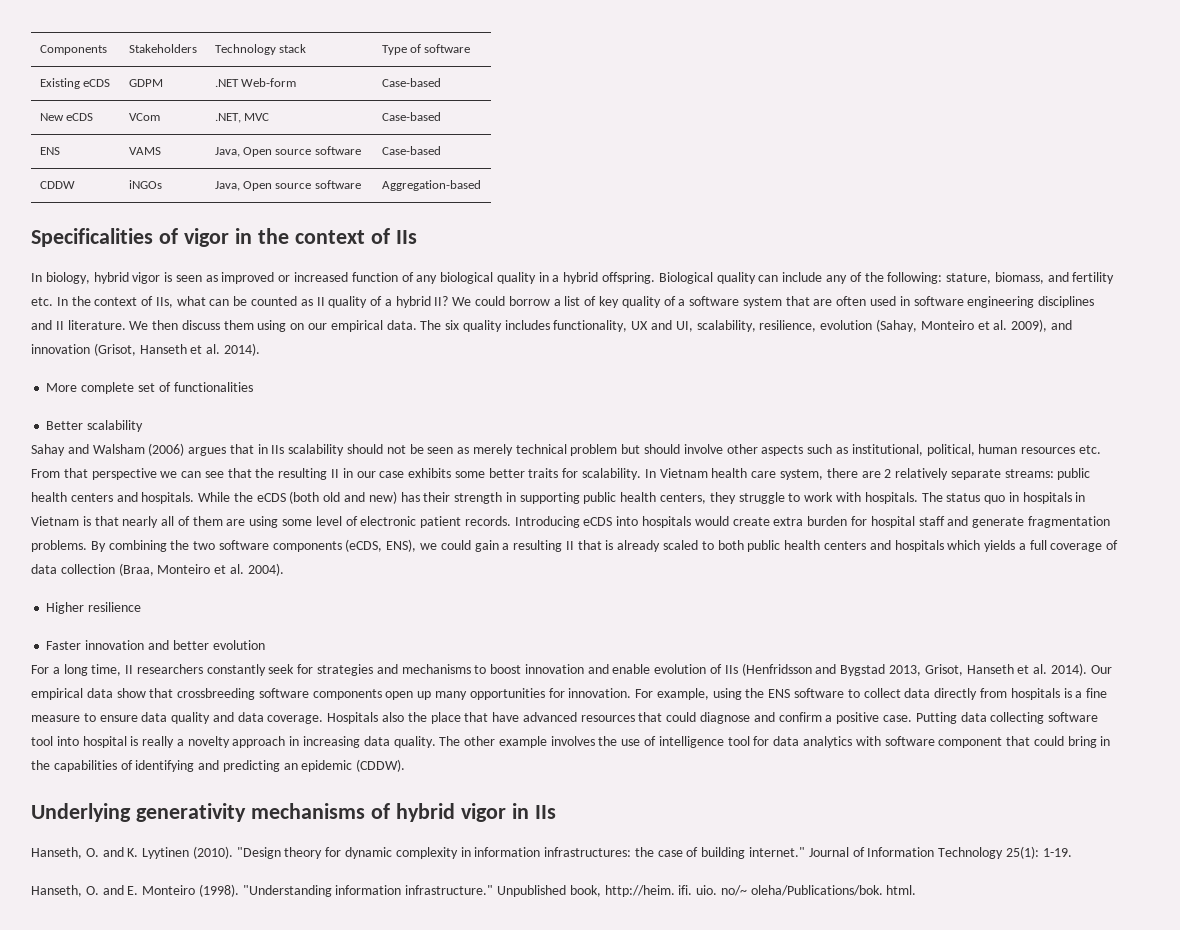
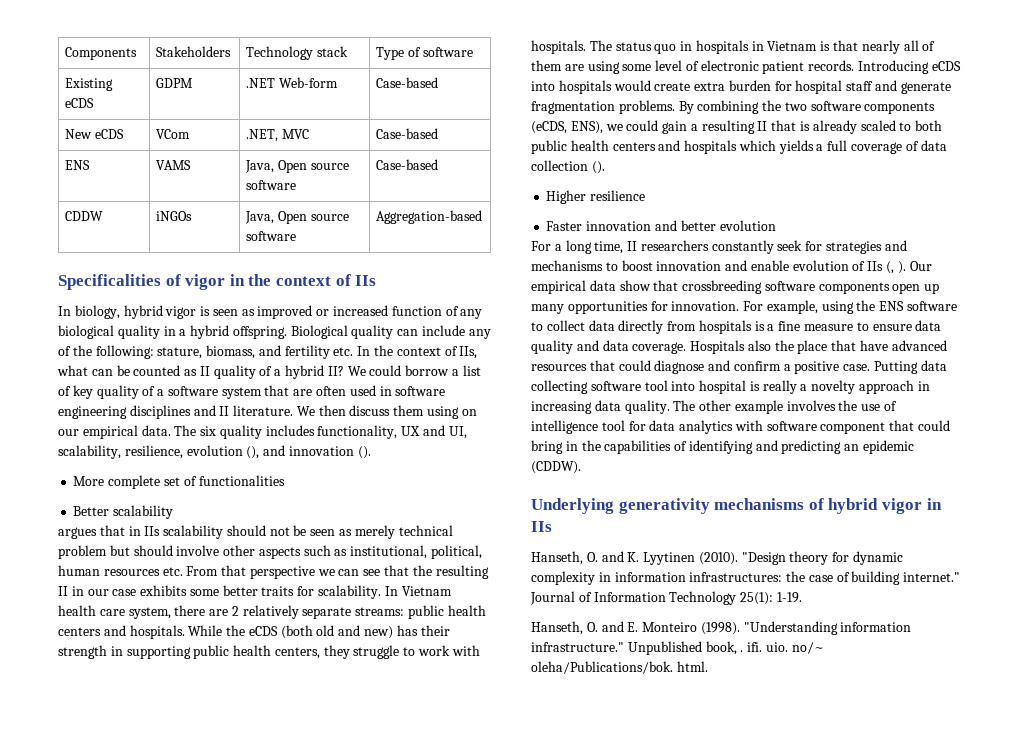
[875,319,1072,332] [31,343,260,356] (Sahay, Monteiro et al. 2009), and innovation (Grisot, Hanseth et al. 2014). -> [246,445,371,459] (), and innovation ().
[31,443,185,456] Sahay and Walsham (2006) -> (174, 512) none
[118,563,284,576] (Braa, Monteiro et al. 2004). -> [591,161,605,174] ().
[741,663,1087,676] (Henfridsson and Bygstad 2013, Grisot, Hanseth et al. 2014). -> [886,261,906,274] (, ).
[604,885,675,897] http://heim. -> [740,650,744,652] .

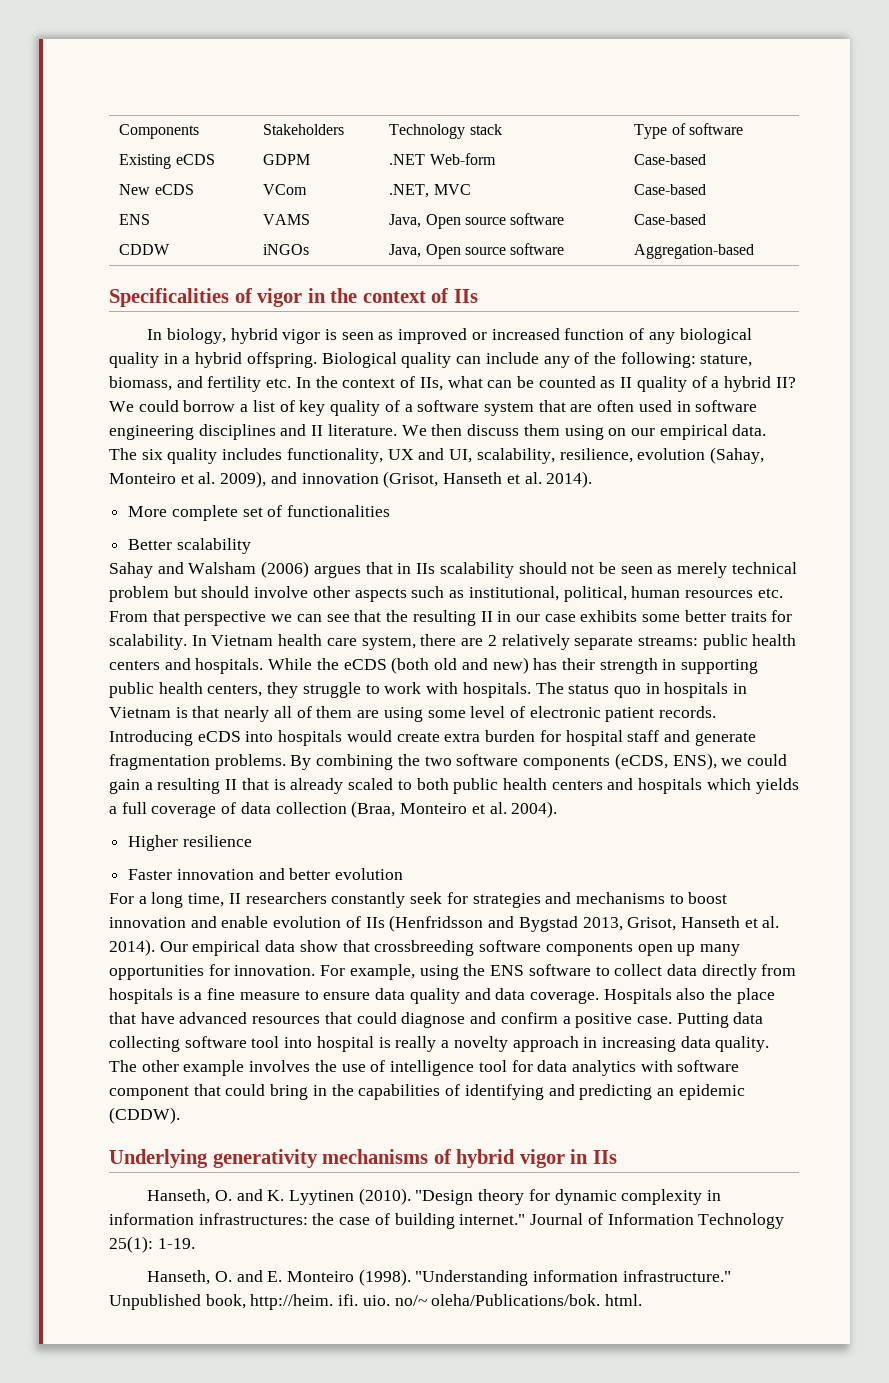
[246,445,371,459] (), and innovation (). -> [709,447,764,464] [109,471,593,488] (Sahay, Monteiro et al. 2009), and innovation (Grisot, Hanseth et al. 2014).
(174, 512) none -> [109,561,310,578] Sahay and Walsham (2006)
[591,161,605,174] (). -> [351,801,558,818] (Braa, Monteiro et al. 2004).
[886,261,906,274] (, ). -> [389,915,780,932] [109,939,155,956] (Henfridsson and Bygstad 2013, Grisot, Hanseth et al. 2014).
[740,650,744,652] . -> [250,1294,334,1310] http://heim.

